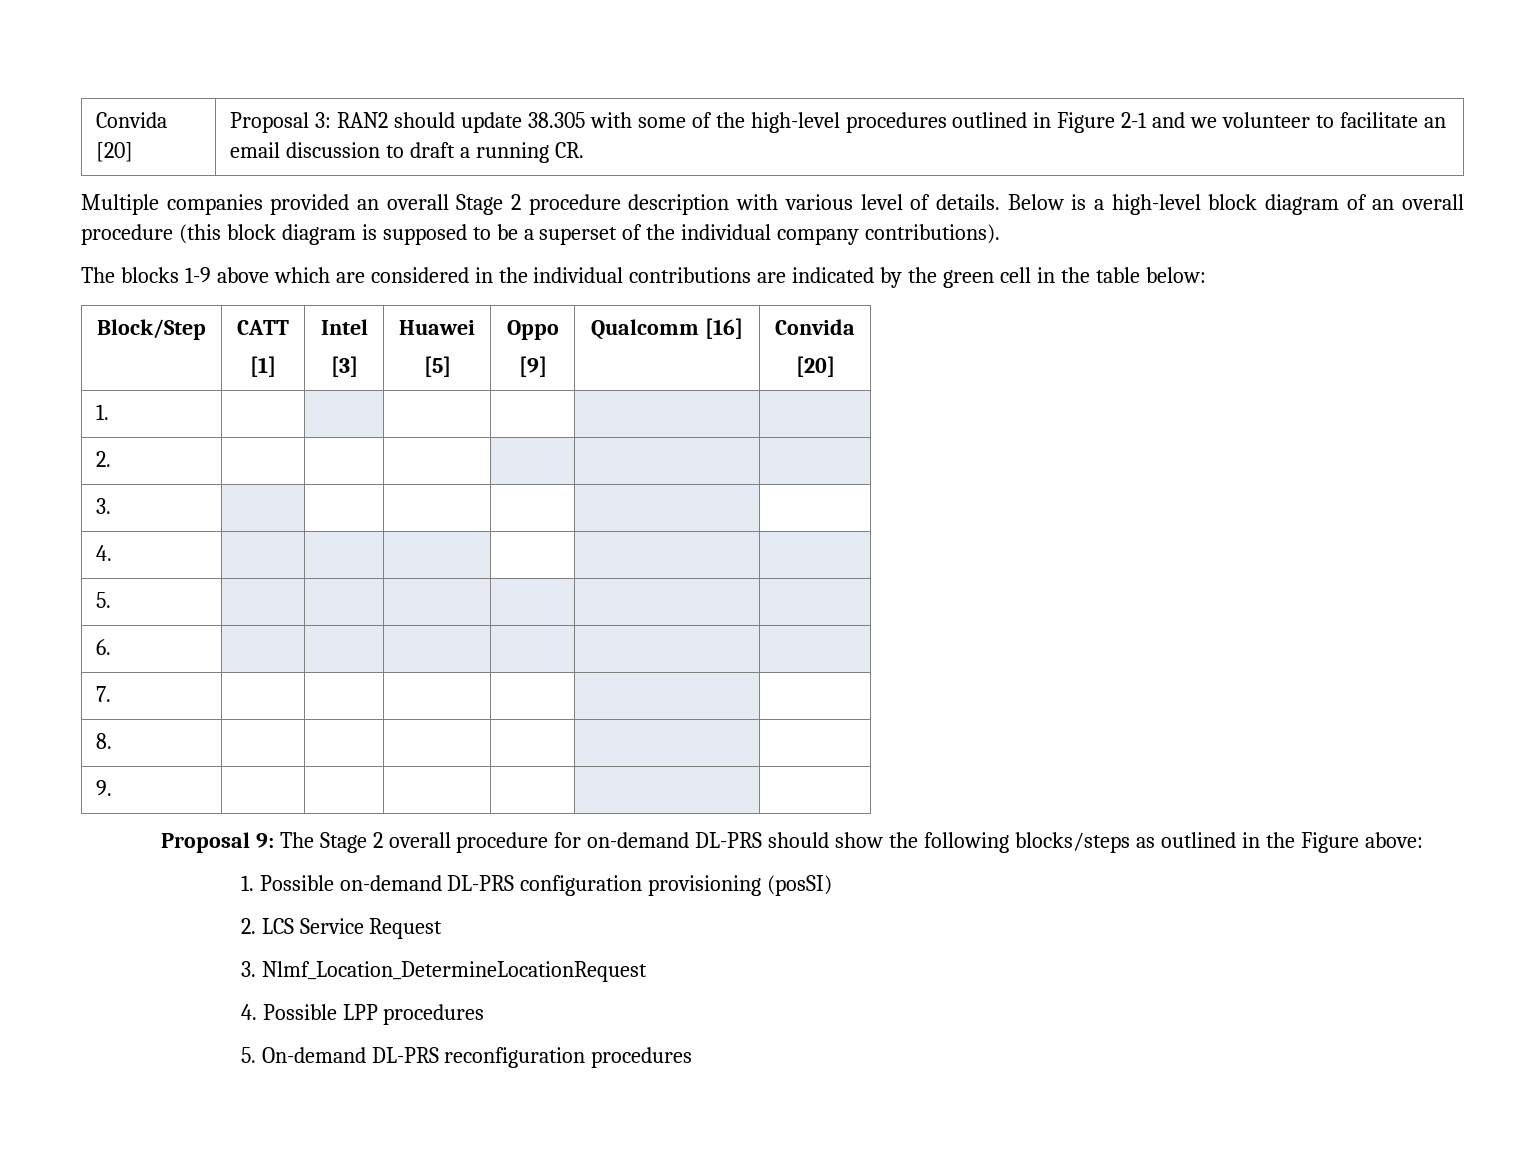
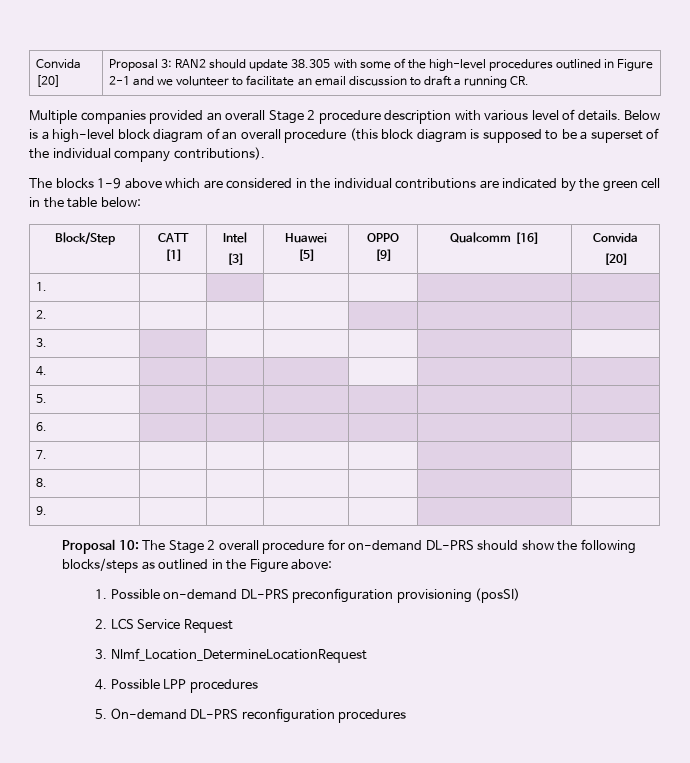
[506,320,559,340] Oppo -> [367,233,399,242] OPPO
[255,833,274,848] 9: -> [118,540,139,550] 10:
[520,875,643,896] configuration -> [292,588,394,603] preconfiguration

